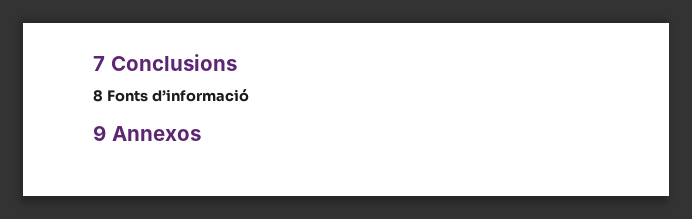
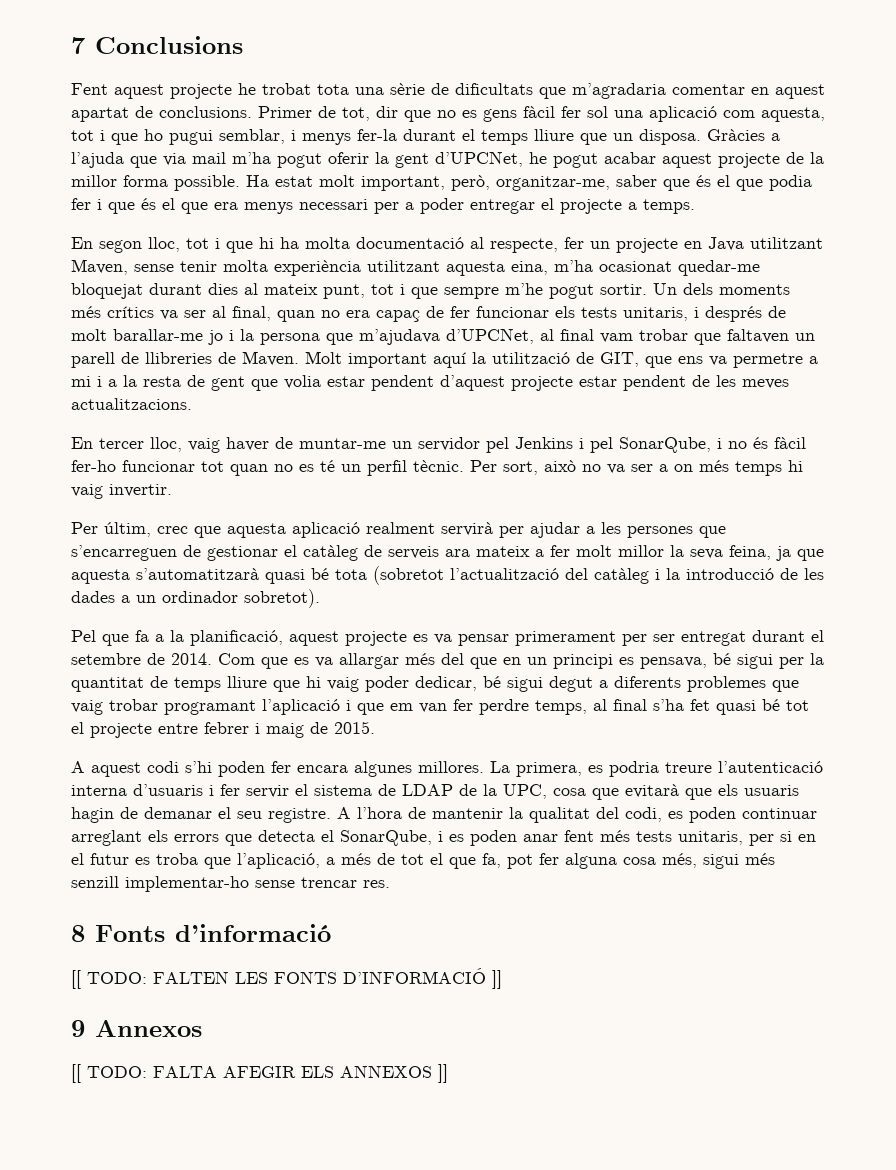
[93,89,249,102] [93,125,201,141] 8 Fonts d’informació // 9 Annexos -> [71,83,825,99] [71,106,825,122] [71,129,780,145] [71,151,824,168] [71,175,812,191] [71,198,695,214] [71,237,823,253] [71,259,760,276] [71,283,790,299] [71,306,786,322] [71,328,815,345] [71,351,818,368] [71,375,789,391] [71,398,192,410] [71,437,806,453] [71,460,803,476] [71,484,172,499] [71,522,726,538] [71,545,824,561] [71,566,824,585] [71,589,320,608] [71,630,824,646] [71,653,824,669] [71,676,799,692] [71,699,809,715] [71,721,375,738] [71,761,823,777] [71,784,799,800] [71,807,817,823] [71,830,816,846] [71,853,775,869] [71,876,390,892] [71,924,331,942] [71,968,502,989] [71,1020,202,1037] [71,1064,448,1083] Fent aquest projecte he trobat tota una sèrie de dificultats que m’agradaria comentar en aquest apartat de conclusions. Primer de tot, dir que no es gens fàcil fer sol una aplicació com aquesta, tot i que ho pugui semblar, i menys fer-la durant el temps lliure que un disposa. Gràcies a l’ajuda que via mail m’ha pogut oferir la gent d’UPCNet, he pogut acabar aquest projecte de la millor forma possible. Ha estat molt important, però, organitzar-me, saber que és el que podia fer i que és el que era menys necessari per a poder entregar el projecte a temps. // En segon lloc, tot i que hi ha molta documentació al respecte, fer un projecte en Java utilitzant Maven, sense tenir molta experiència utilitzant aquesta eina, m’ha ocasionat quedar-me bloquejat durant dies al mateix punt, tot i que sempre m’he pogut sortir. Un dels moments més crítics va ser al final, quan no era capaç de fer funcionar els tests unitaris, i després de molt barallar-me jo i la persona que m’ajudava d’UPCNet, al final vam trobar que faltaven un parell de llibreries de Maven. Molt important aquí la utilització de GIT, que ens va permetre a mi i a la resta de gent que volia estar pendent d’aquest projecte estar pendent de les meves actualitzacions. // En tercer lloc, vaig haver de muntar-me un servidor pel Jenkins i pel SonarQube, i no és fàcil fer-ho funcionar tot quan no es té un perfil tècnic. Per sort, això no va ser a on més temps hi vaig invertir. // Per últim, crec que aquesta aplicació realment servirà per ajudar a les persones que s’encarreguen de gestionar el catàleg de serveis ara mateix a fer molt millor la seva feina, ja que aquesta s’automatitzarà quasi bé tota (sobretot l’actualització del catàleg i la introducció de les dades a un ordinador sobretot). // Pel que fa a la planificació, aquest projecte es va pensar primerament per ser entregat durant el setembre de 2014. Com que es va allargar més del que en un principi es pensava, bé sigui per la quantitat de temps lliure que hi vaig poder dedicar, bé sigui degut a diferents problemes que vaig trobar programant l’aplicació i que em van fer perdre temps, al final s’ha fet quasi bé tot el projecte entre febrer i maig de 2015. // A aquest codi s’hi poden fer encara algunes millores. La primera, es podria treure l’autenticació interna d’usuaris i fer servir el sistema de LDAP de la UPC, cosa que evitarà que els usuaris hagin de demanar el seu registre. A l’hora de mantenir la qualitat del codi, es poden continuar arreglant els errors que detecta el SonarQube, i es poden anar fent més tests unitaris, per si en el futur es troba que l’aplicació, a més de tot el que fa, pot fer alguna cosa més, sigui més senzill implementar-ho sense trencar res. // 8 Fonts d’informació // [[ TODO: FALTEN LES FONTS D’INFORMACIÓ ]] // 9 Annexos // [[ TODO: FALTA AFEGIR ELS ANNEXOS ]]

